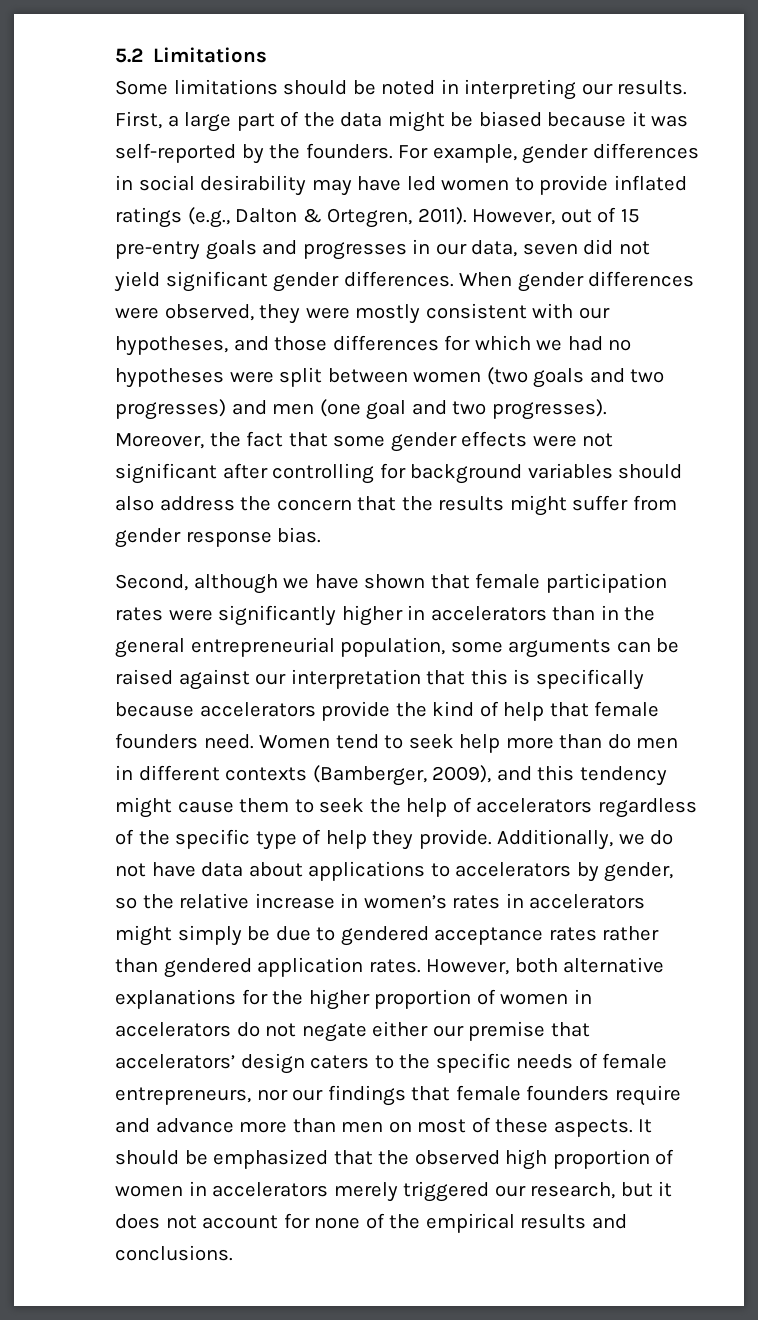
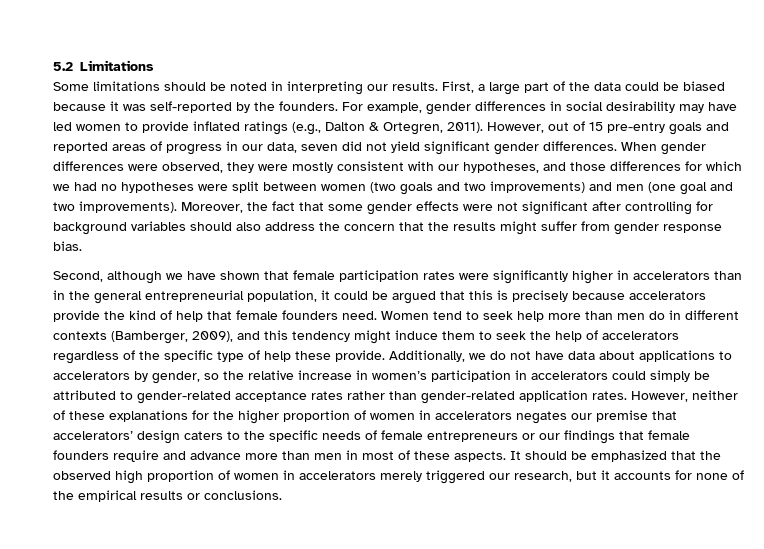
[387,111,445,132] might -> [625,82,659,91] could
[302,242,407,260] progresses -> [53,141,222,155] reported areas of progress
[115,399,226,420] progresses) -> [490,181,585,193] improvements)
[491,399,607,420] progresses). -> [79,201,177,213] improvements).
[450,638,680,658] [115,669,421,690] some arguments can be raised against our interpretation -> [321,290,436,304] it could be argued
[535,669,644,690] specifically -> [512,290,568,302] precisely
[607,734,679,749] do men -> [617,311,665,320] men do
[177,801,234,813] cause -> [395,330,438,340] induce
[372,830,414,850] they -> [295,351,331,360] these
[452,893,646,909] [115,925,172,946] rates in accelerators might -> [431,370,646,382] participation in accelerators could
[275,926,429,946] due to gendered -> [53,390,231,404] attributed to gender-related
[163,958,252,978] gendered -> [421,391,515,404] gender-related
[514,957,665,973] both alternative -> [692,390,738,400] [53,410,105,420] neither of these
[236,1021,429,1042] do not negate either -> [516,411,567,424] negates
[115,1087,288,1105] entrepreneurs, nor -> [427,431,535,442] entrepreneurs or
[388,1121,412,1133] on -> [346,450,358,460] in
[115,1214,279,1229] does not account -> [614,471,671,480] accounts
[591,1214,627,1229] and -> [187,493,200,500] or

